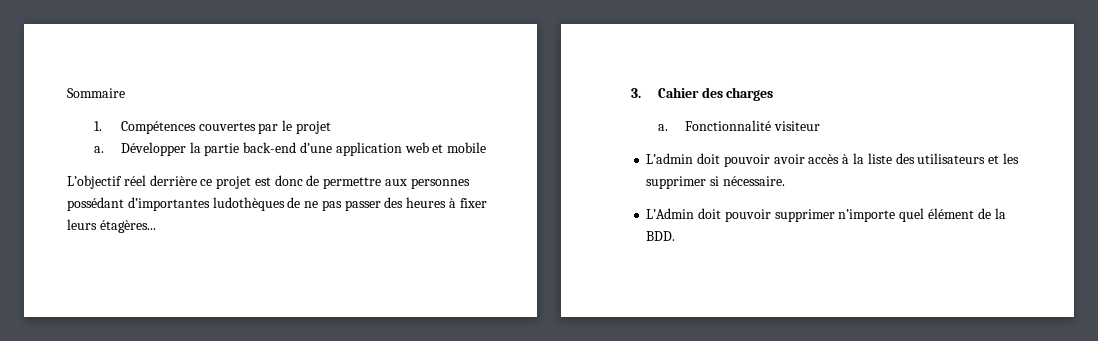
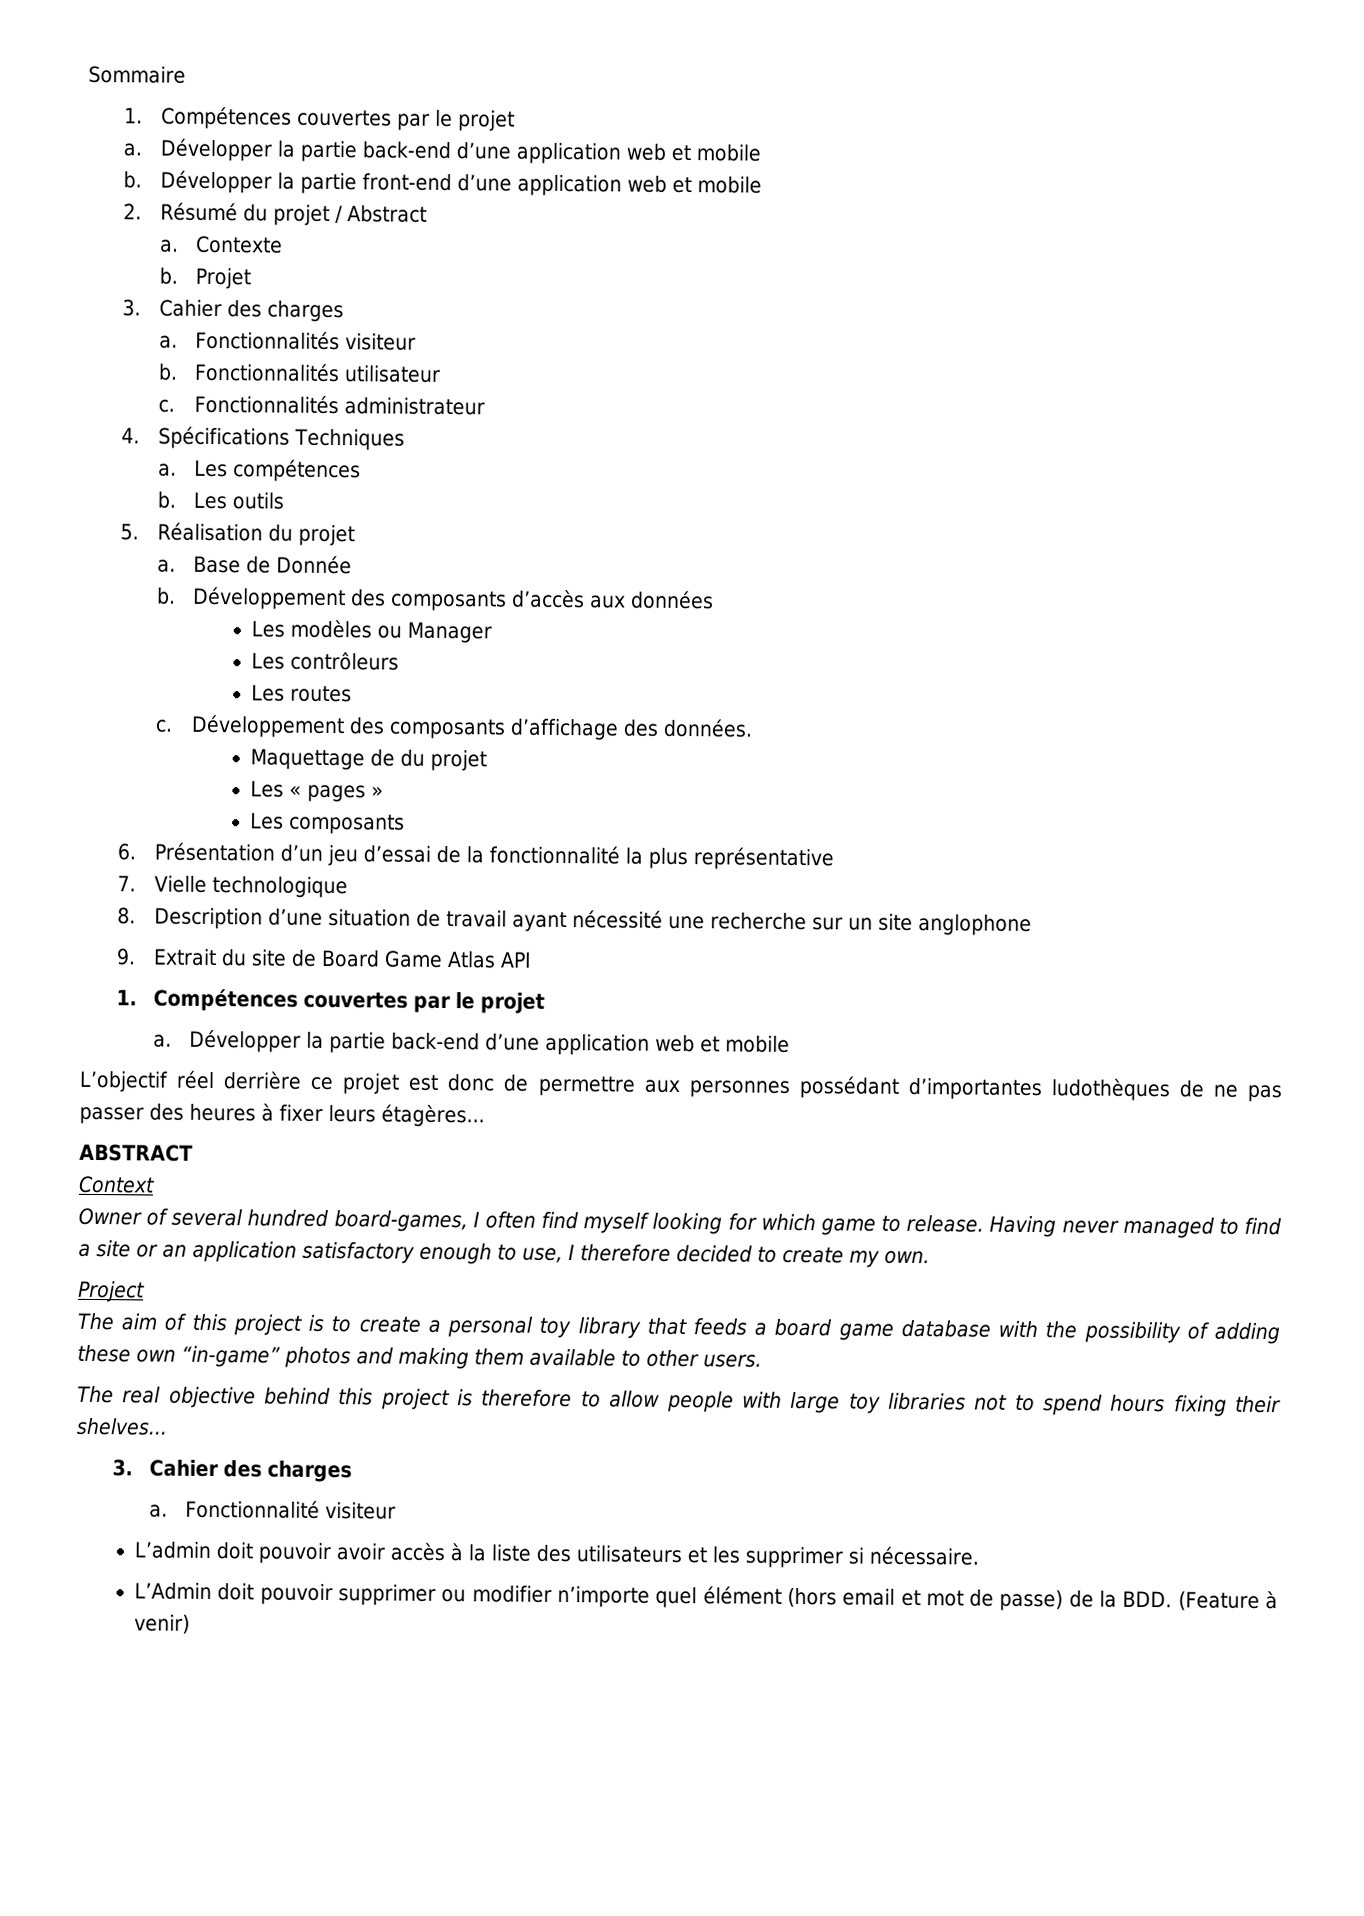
(487, 147) none -> [123,170,762,197] [123,202,427,226] [159,235,284,254] [158,267,252,290] [122,299,344,323] [158,330,417,351] [157,362,442,383] [157,394,486,416] [121,426,405,451] [157,459,362,483] [156,491,285,510] [120,522,355,547] [156,555,353,575] [156,586,715,612] [251,619,493,644] [251,651,400,671] [251,684,353,703] [154,714,754,741] [250,748,488,772] [250,780,385,803] [250,812,406,835] [117,842,834,871] [117,875,348,899] [117,907,1032,936] [116,948,532,969] [116,988,545,1014] [152,1029,791,1056] // b. Développer la partie front-end d’une application web et mobile // 2. Résumé du projet / Abstract // a. Contexte // b. Projet // 3. Cahier des charges // a. Fonctionnalités visiteur // b. Fonctionnalités utilisateur // c. Fonctionnalités administrateur // 4. Spécifications Techniques // a. Les compétences // b. Les outils // 5. Réalisation du projet // a. Base de Donnée // b. Développement des composants d’accès aux données // Les modèles ou Manager // Les contrôleurs // Les routes // c. Développement des composants d’affichage des données. // Maquettage de du projet // Les « pages » // Les composants // 6. Présentation d’un jeu d’essai de la fonctionnalité la plus représentative // 7. Vielle technologique // 8. Description d’une situation de travail ayant nécessité une recherche sur un site anglophone // 9. Extrait du site de Board Game Atlas API // 1. Compétences couvertes par le projet // a. Développer la partie back-end d’une application web et mobile
(156, 226) none -> [79,1143,193,1162] [78,1175,155,1194] [78,1207,1282,1239] [78,1240,930,1268] [78,1280,145,1303] [77,1312,1281,1345] [77,1344,762,1370] [77,1385,1281,1417] [76,1417,168,1436] // ABSTRACT // Context // Owner of several hundred board-games, I often find myself looking for which game to release. Having never managed to find a site or an application satisfactory enough to use, I therefore decided to create my own. // Project // The aim of this project is to create a personal toy library that feeds a board game database with the possibility of adding these own “in-game” photos and making them available to other users. // The real objective behind this project is therefore to allow people with large toy libraries not to spend hours fixing their shelves...
(835, 215) none -> [441,1585,552,1603] ou modifier
[977,208,1006,219] [646,231,676,241] de la BDD. -> [786,1587,1279,1612] [134,1614,191,1634] (hors email et mot de passe) de la BDD. (Feature à venir)

